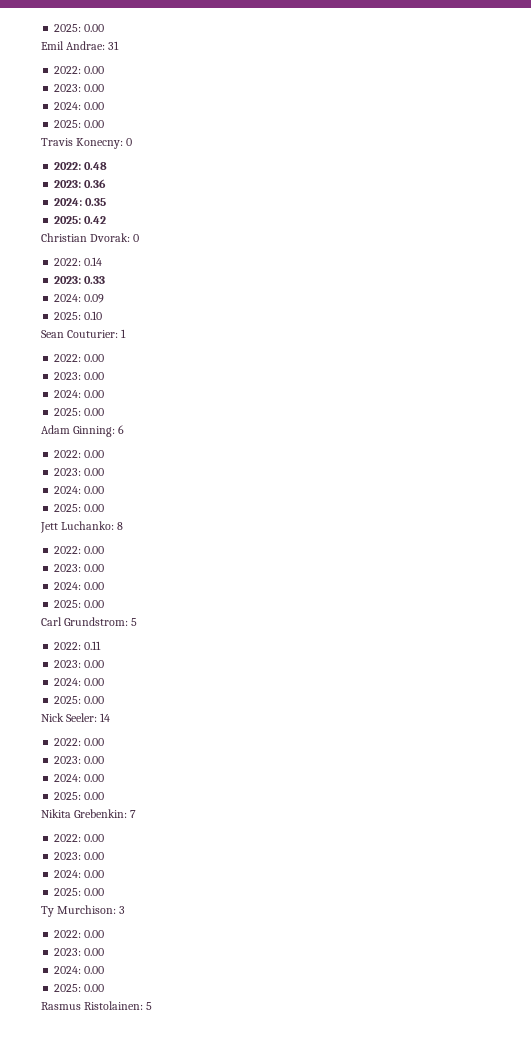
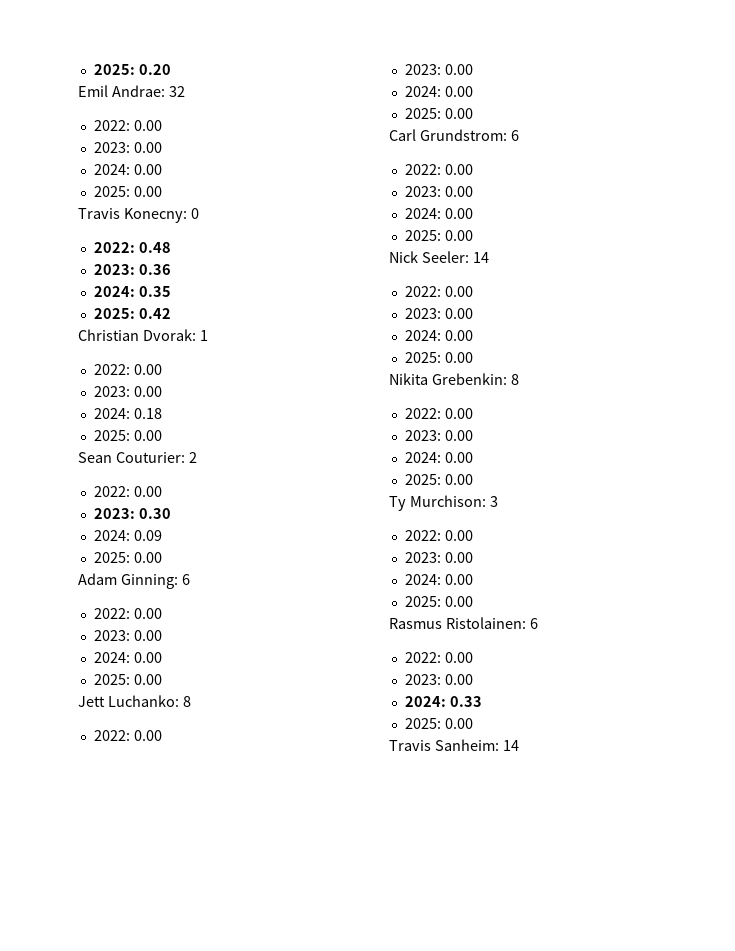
[54,24,105,32] 2025: 0.00 -> [93,64,171,75] 2025: 0.20
[108,41,120,50] 31 -> [168,86,185,97] 32
[133,234,140,242] [54,257,103,266] [54,276,106,284] [54,294,105,303] [54,311,103,320] [41,330,119,338] 0 // 2022: 0.14 // 2023: 0.33 // 2024: 0.09 // 2025: 0.10 // Sean Couturier: -> (196, 335) none
[84,390,105,398] 0.00 -> [133,408,162,419] [93,430,162,441] [78,452,197,463] [93,486,162,497] [93,508,171,519] [93,530,162,541] 0.18 // 2025: 0.00 // Sean Couturier: 2 // 2022: 0.00 // 2023: 0.30 // 2024: 0.09
[131,618,138,626] [54,641,102,650] 5 // 2022: 0.11 -> [510,130,519,141] [404,164,473,175] 6 // 2022: 0.00
[130,810,137,818] 7 -> [510,374,519,385] 8
[146,1002,153,1010] 5 -> [529,618,538,629] [404,652,473,663] [404,674,473,685] [404,696,482,707] [404,718,473,729] [389,739,519,751] 6 // 2022: 0.00 // 2023: 0.00 // 2024: 0.33 // 2025: 0.00 // Travis Sanheim: 14

